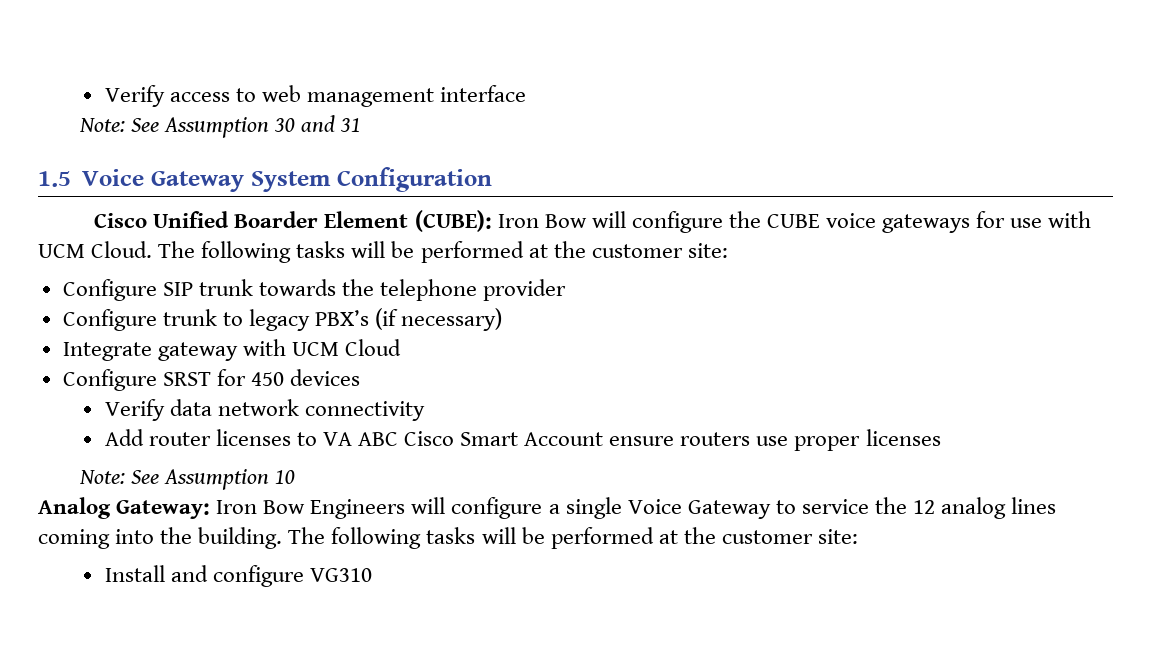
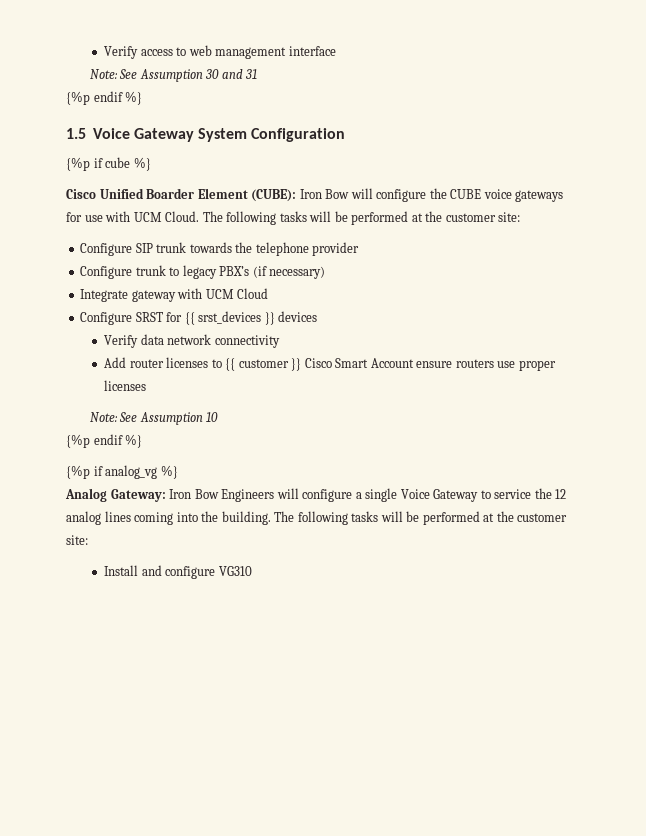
(362, 125) none -> [66,91,143,105] // {%p endif %}
(492, 179) none -> [66,157,151,171] // {%p if cube %}
[250,372,284,386] 450 -> [184,311,275,325] {{ srst_devices }}
[322,432,398,446] VA ABC -> [225,358,302,371] {{ customer }}
(296, 477) none -> [66,434,143,448] [66,465,178,479] // {%p endif %} // {%p if analog_vg %}

